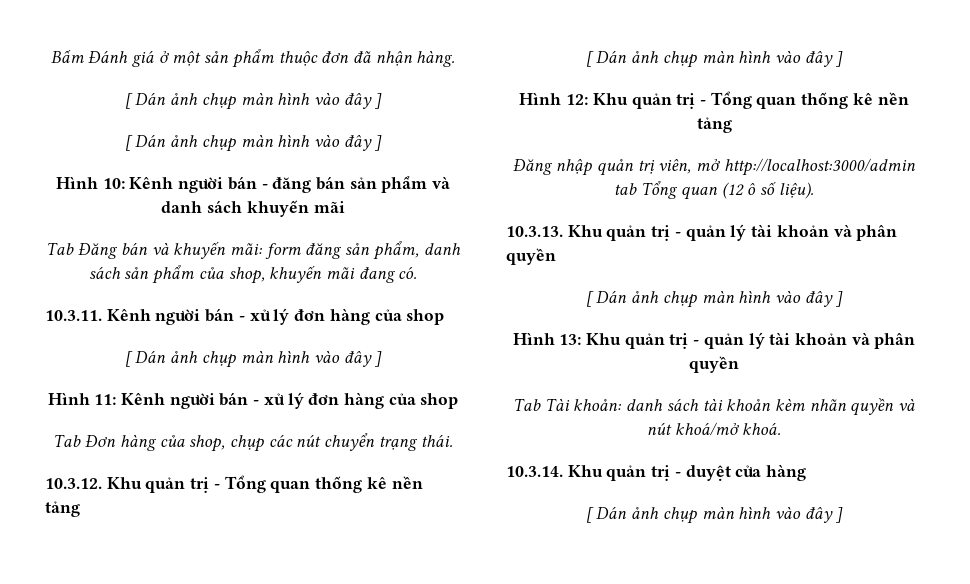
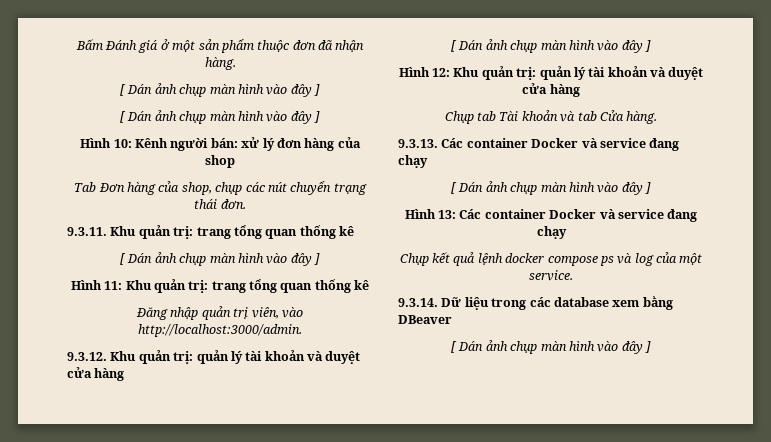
[227,176,451,193] [161,200,345,217] [46,241,461,260] [88,265,418,284] [45,308,445,325] [124,350,383,368] [47,392,260,409] bán - đăng bán sản phẩm và danh sách khuyến mãi // Tab Đăng bán và khuyến mãi: form đăng sản phẩm, danh sách sản phẩm của shop, khuyến mãi đang có. // 10.3.11. Kênh người bán - xử lý đơn hàng của shop // [ Dán ảnh chụp màn hình vào đây ] // Hình 11: Kênh người bán - -> [210,138,238,148] bán:
[420,435,453,447] [45,475,423,493] [45,501,80,517] thái. // 10.3.12. Khu quản trị - Tổng quan thống kê nền tảng -> [194,199,246,209] [67,225,354,239] [120,252,320,266] [70,279,370,293] [136,306,303,320] [138,324,302,337] [67,350,361,364] [67,367,125,381] thái đơn. // 9.3.11. Khu quản trị: trang tổng quan thống kê // [ Dán ảnh chụp màn hình vào đây ] // Hình 11: Khu quản trị: trang tổng quan thống kê // Đăng nhập quản trị viên, vào http://localhost:3000/admin. // 9.3.12. Khu quản trị: quản lý tài khoản và duyệt cửa hàng
[676,91,909,109] [696,117,732,133] [513,158,916,176] [614,181,814,200] [506,224,898,241] [506,248,556,265] trị - Tổng quan thống kê nền tảng // Đăng nhập quản trị viên, mở http://localhost:3000/admin tab Tổng quan (12 ô số liệu). // 10.3.13. Khu quản trị - quản lý tài khoản và phân quyền -> [516,66,704,80] [522,83,580,97] [444,110,658,124] [398,138,680,151] [398,155,428,168] trị: quản lý tài khoản và duyệt cửa hàng // Chụp tab Tài khoản và tab Cửa hàng. // 9.3.13. Các container Docker và service đang chạy
[585,332,916,349] [689,356,739,373] [512,397,916,416] [646,422,782,436] [506,464,807,481] Khu quản trị - quản lý tài khoản và phân quyền // Tab Tài khoản: danh sách tài khoản kèm nhãn quyền và nút khoá/mở khoá. // 10.3.14. Khu quản trị - duyệt cửa hàng -> [459,209,698,222] [536,226,567,239] [399,252,703,266] [529,270,573,281] [398,296,673,310] [398,315,452,324] Các container Docker và service đang chạy // Chụp kết quả lệnh docker compose ps và log của một service. // 9.3.14. Dữ liệu trong các database xem bằng DBeaver

